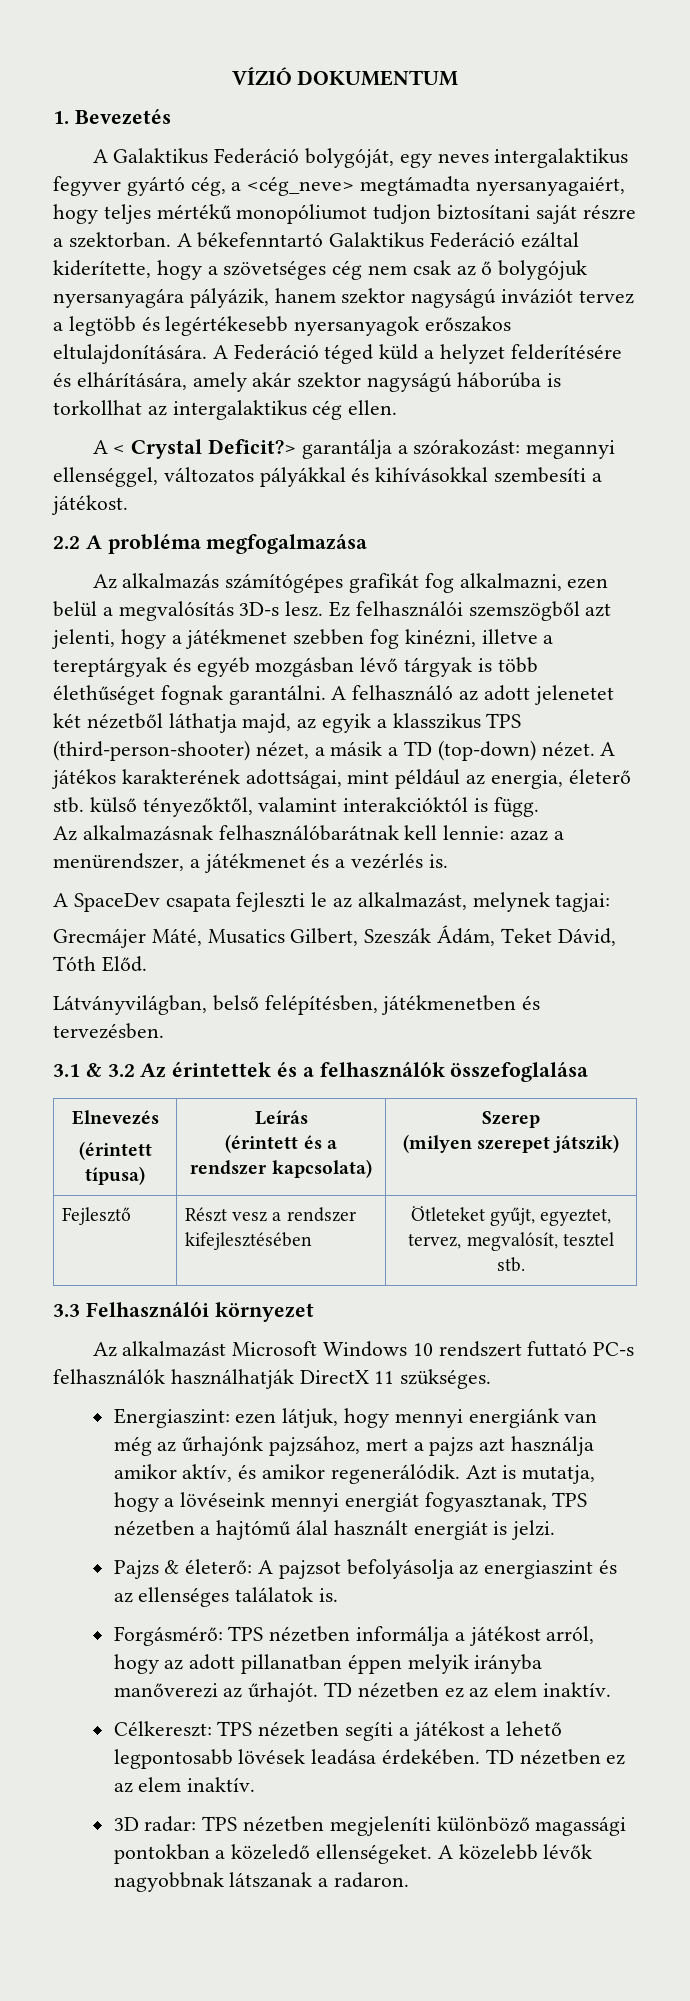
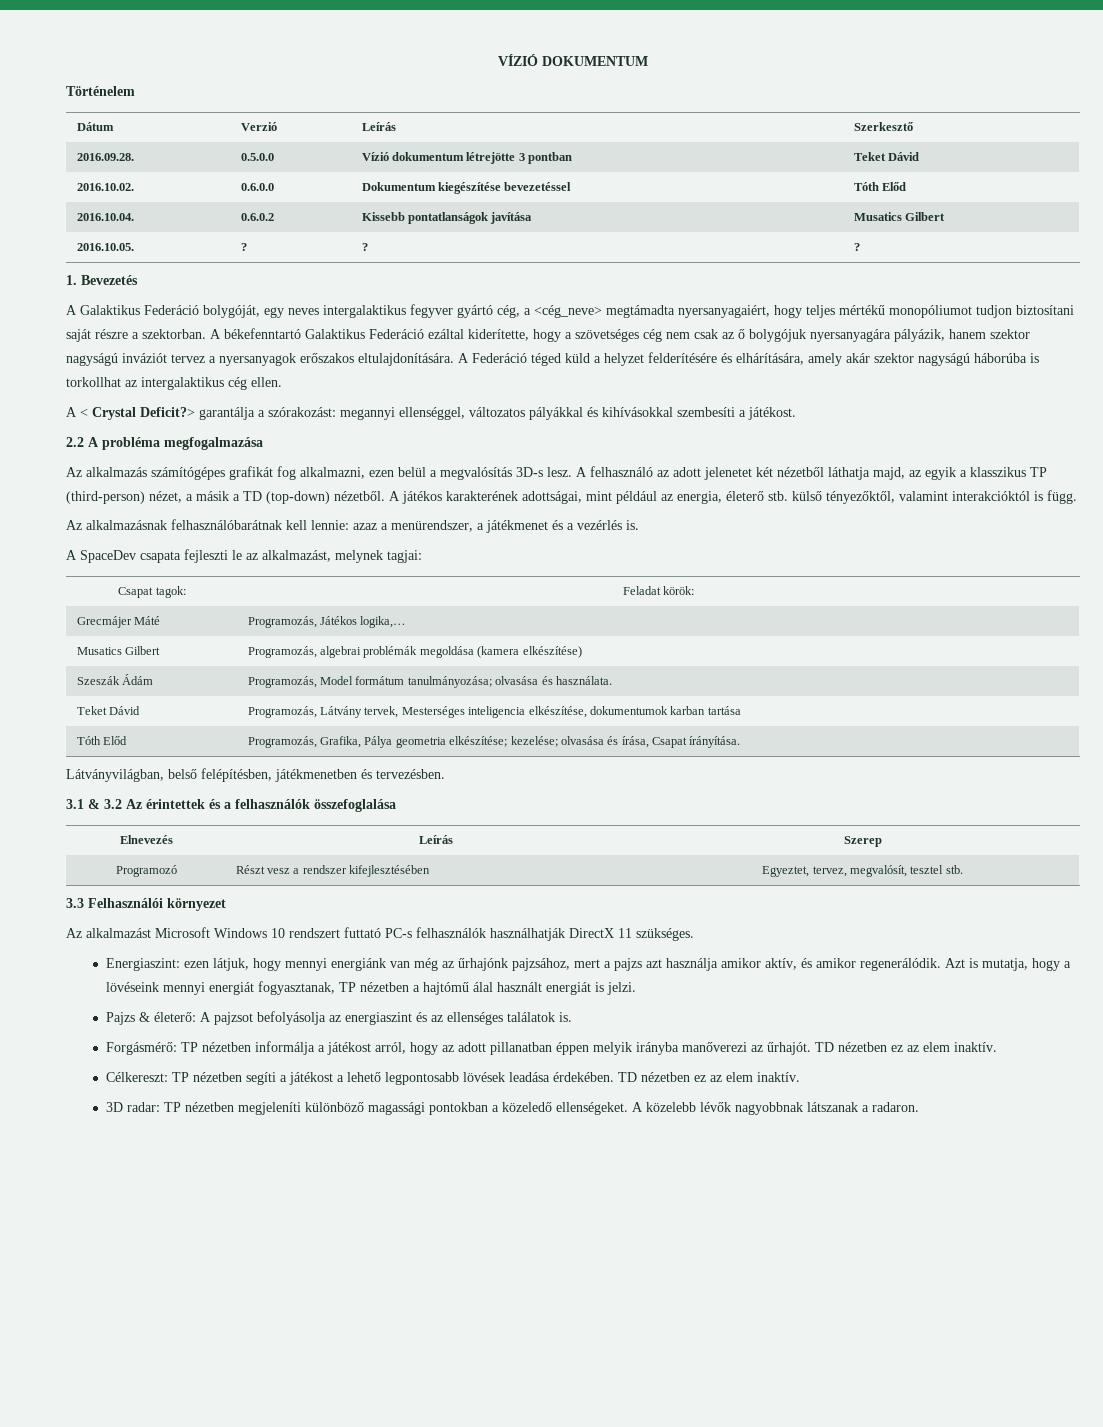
(459, 78) none -> [66,86,135,96] [76,122,114,131] [240,122,277,131] [361,122,396,131] [853,121,913,131] [76,153,134,161] [240,153,274,161] [361,152,573,164] [853,152,920,161] [76,183,134,191] [240,183,274,191] [361,182,572,194] [853,181,907,191] [76,213,134,221] [240,213,274,221] [361,212,533,224] [853,212,946,221] [76,243,134,251] [240,243,247,251] [361,243,368,251] [853,243,860,251] // Történelem // Dátum | Verzió | Leírás | Szerkesztő // 2016.09.28. | 0.5.0.0 | Vízió dokumentum létrejötte 3 pontban | Teket Dávid // 2016.10.02. | 0.6.0.0 | Dokumentum kiegészítése bevezetéssel | Tóth Előd // 2016.10.04. | 0.6.0.2 | Kissebb pontatlanságok javítása | Musatics Gilbert // 2016.10.05. | ? | ? | ?
[68,316,289,336] legtöbb és legértékesebb -> (216, 359) none
[329,601,612,621] [51,629,554,649] [53,657,538,677] [53,685,326,705] Ez felhasználói szemszögből azt jelenti, hogy a játékmenet szebben fog kinézni, illetve a tereptárgyak és egyéb mozgásban lévő tárgyak is több élethűséget fognak garantálni. -> (572, 472) none
[486,713,522,728] [53,740,250,761] TPS (third-person-shooter) -> [1030,467,1047,477] [66,491,145,504] TP (third-person)
[541,741,595,757] nézet. -> [334,491,385,501] nézetből.
[53,925,616,948] [53,956,147,972] // Grecmájer Máté, Musatics Gilbert, Szeszák Ádám, Teket Dávid, Tóth Előd. -> [118,586,186,598] [622,586,695,595] [76,616,161,628] [247,616,407,628] [76,646,161,655] [247,646,582,658] [76,674,154,685] [247,676,612,688] [76,706,141,715] [247,706,741,718] [76,736,128,745] [247,736,741,748] // Csapat tagok: | Feladat körök: // Grecmájer Máté | Programozás, Játékos logika,… // Musatics Gilbert | Programozás, algebrai problémák megoldása (kamera elkészítése) // Szeszák Ádám | Programozás, Model formátum tanulmányozása; olvasása és használata. // Teket Dávid | Programozás, Látvány tervek, Mesterséges inteligencia elkészítése, dokumentumok karban tartása // Tóth Előd | Programozás, Grafika, Pálya geometria elkészítése; kezelése; olvasása és írása, Csapat írányítása.
[78,1141,152,1160] [85,1166,145,1185] [254,1110,308,1125] [225,1134,337,1153] [190,1159,372,1178] [482,1111,540,1128] [402,1134,620,1153] [61,1207,131,1225] // (érintett típusa) | Leírás // (érintett és a rendszer kapcsolata) | Szerep // (milyen szerepet játszik) // Fejlesztő -> [418,835,453,844] [843,836,882,847] [115,865,177,877] | Leírás | Szerep // Programozó
[410,1206,612,1226] Ötleteket gyűjt, egyeztet, -> [762,866,810,877] Egyeztet,
[552,1492,588,1507] TPS -> [339,982,357,992] TP
[228,1626,264,1641] TPS -> [181,1042,199,1052] TP
[217,1721,253,1736] TPS -> [172,1072,190,1082] TP
[202,1816,238,1831] TPS -> [164,1102,182,1112] TP

